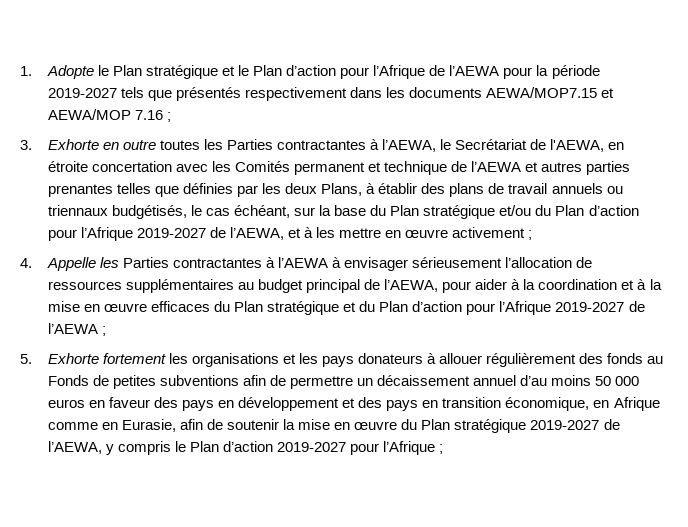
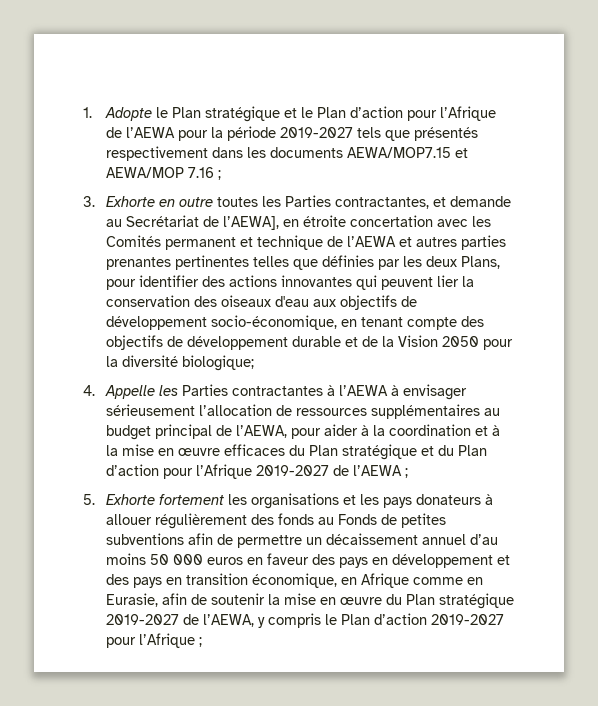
[277,139,452,152] contractantes à l’AEWA, le -> [335,196,512,209] [106,219,123,227] contractantes, et demande au
[550,139,605,152] l'AEWA, -> [223,216,280,230] l’AEWA],
(113, 190) none -> [175,255,250,270] pertinentes
[366,183,623,197] [47,205,639,219] [47,227,533,241] à établir des plans de travail annuels ou triennaux budgétisés, le cas échéant, sur la base du Plan stratégique et/ou du Plan d’action pour l’Afrique 2019-2027 de l’AEWA, et à les mettre en œuvre activement ; -> [106,275,475,290] [106,295,418,310] [106,315,485,330] [106,335,514,350] [106,355,255,371] pour identifier des actions innovantes qui peuvent lier la conservation des oiseaux d'eau aux objectifs de développement socio-économique, en tenant compte des objectifs de développement durable et de la Vision 2050 pour la diversité biologique;

